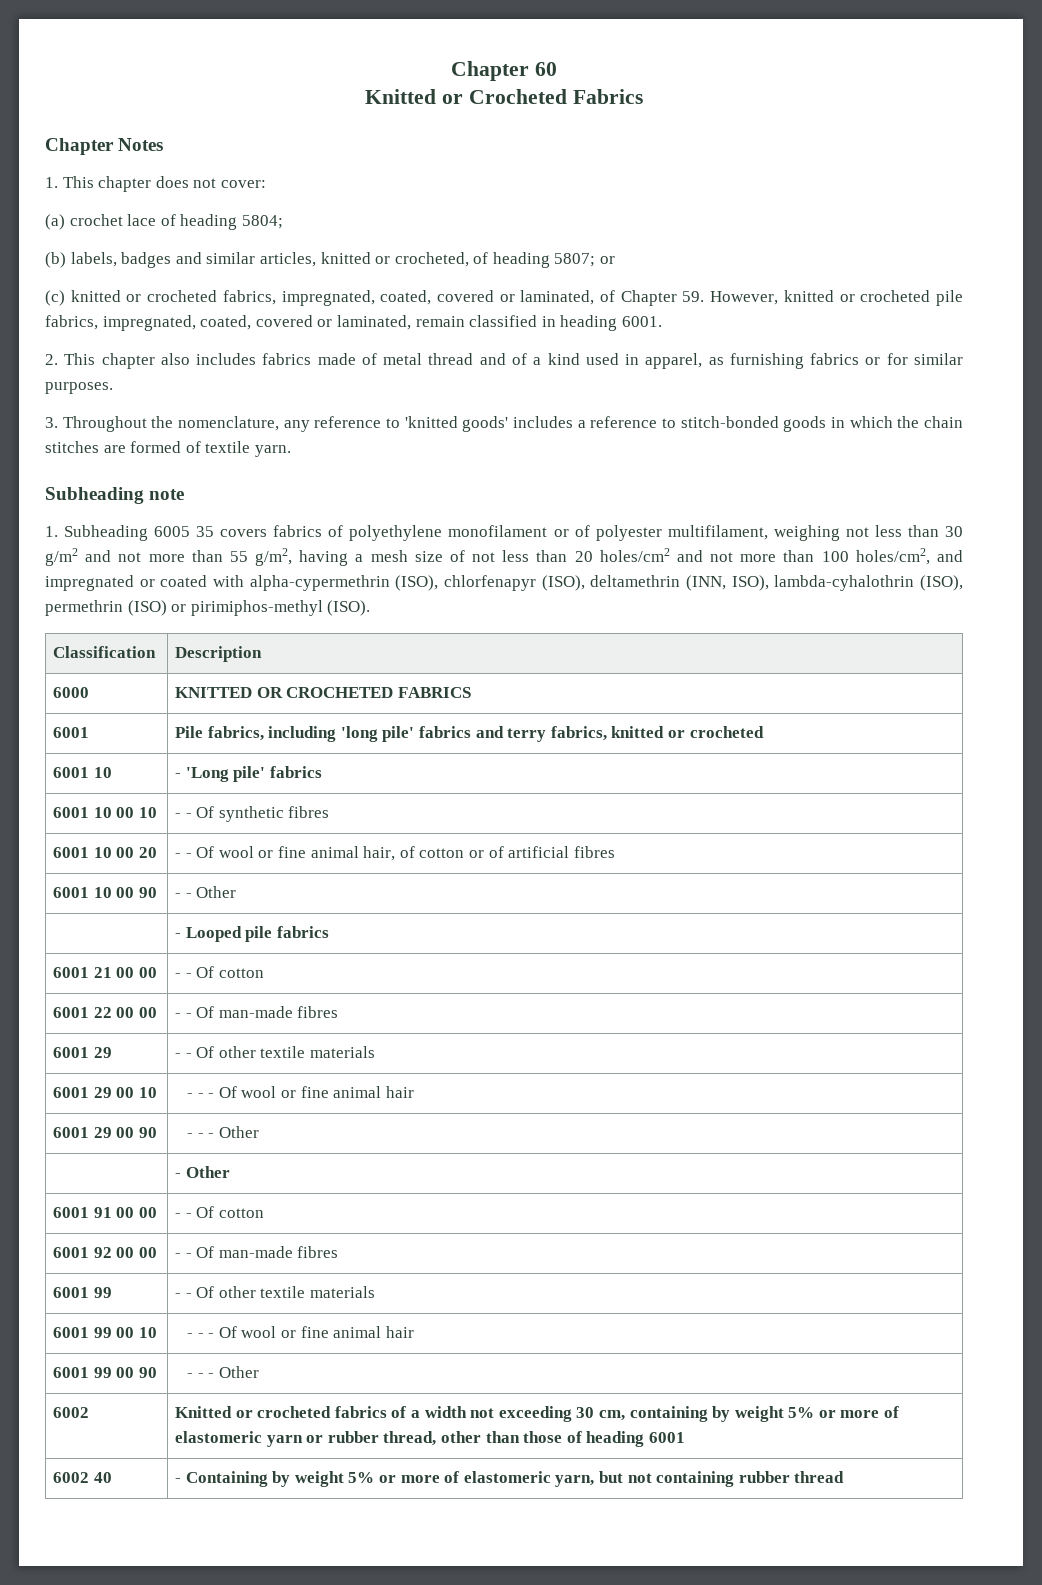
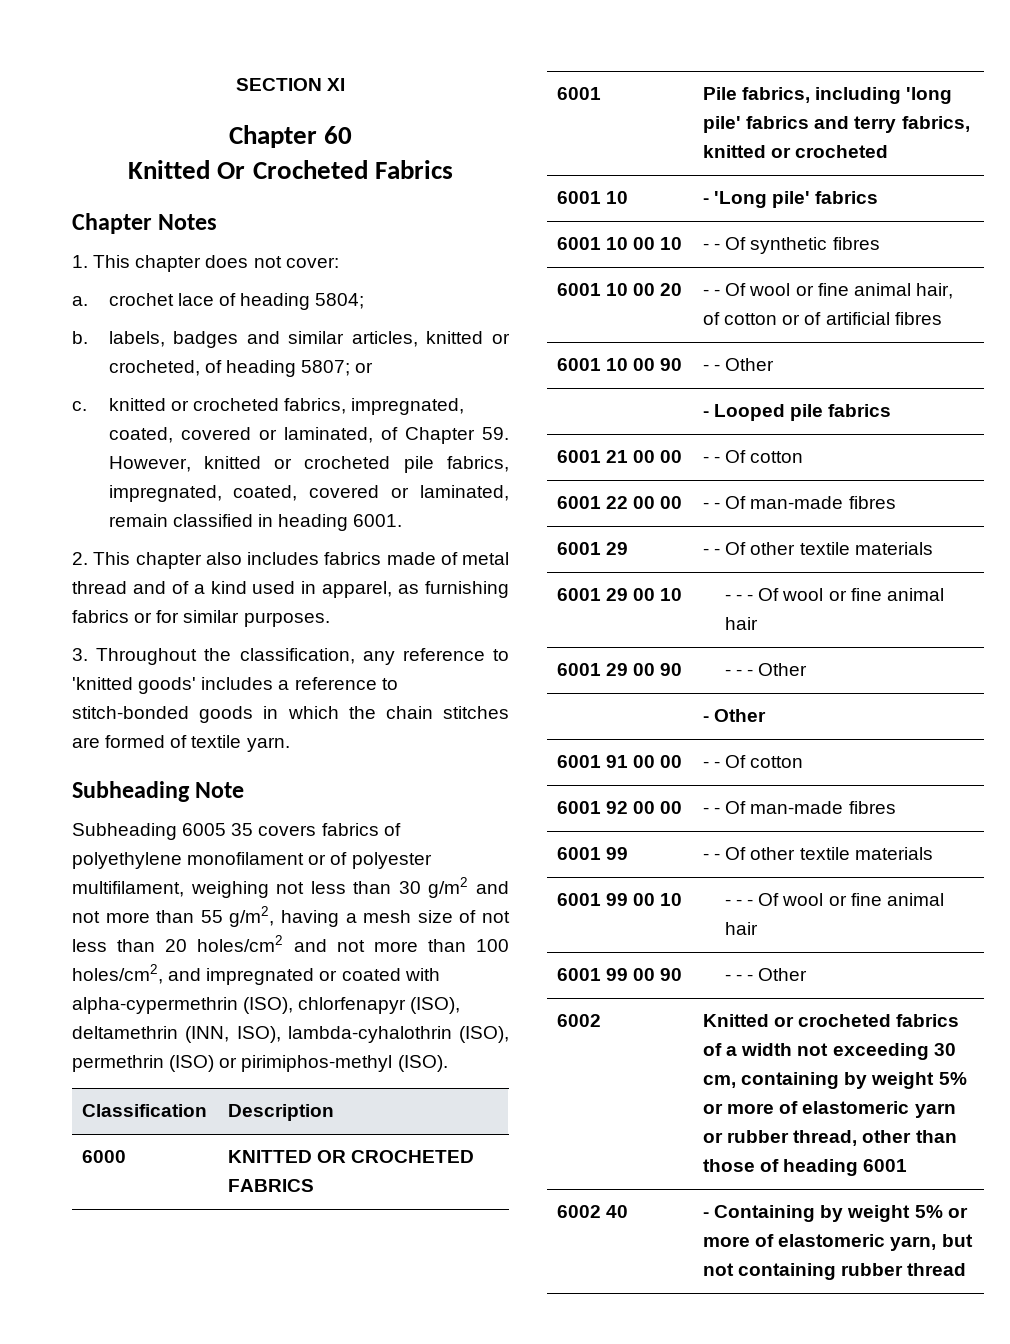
(451, 71) none -> [235,78,346,91] SECTION XI //
[442,94,464,104] or -> [217,162,246,179] Or
[45,214,65,230] (a) -> [72,296,88,306] a.
[45,252,66,268] (b) -> [72,331,88,344] b.
[45,290,65,306] (c) -> [72,401,87,411] c.
[177,416,279,431] nomenclature, -> [239,648,355,664] classification,
[149,489,185,500] [45,526,58,537] note // 1. -> [195,782,245,798] Note //

